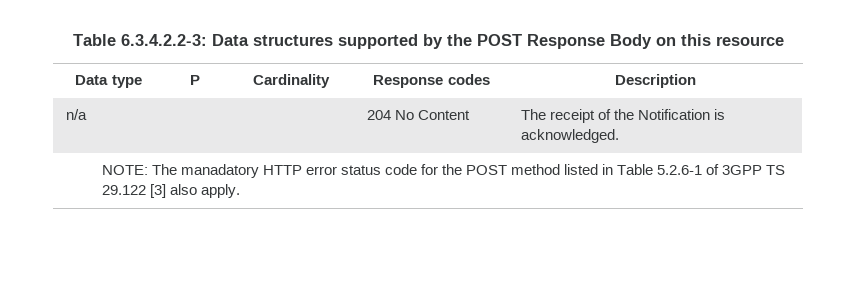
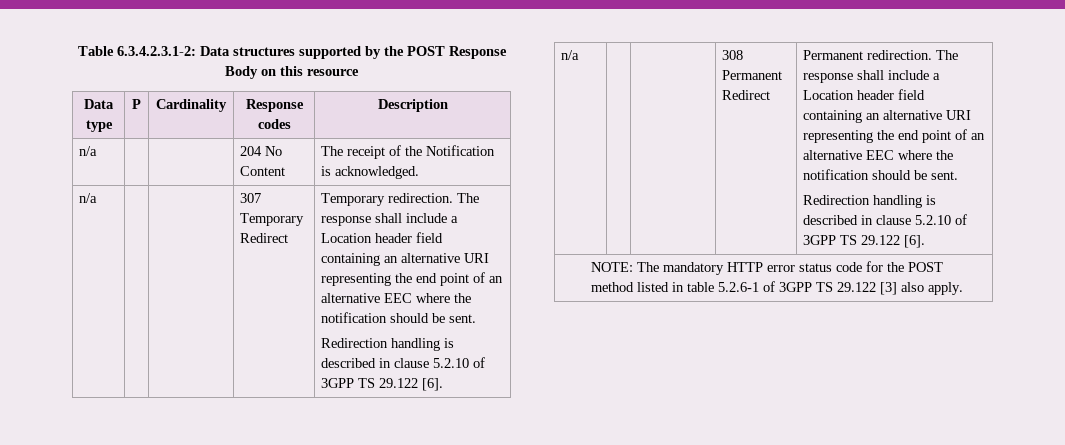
[72,34,207,46] Table 6.3.4.2.2-3: -> [77,46,196,56] Table 6.3.4.2.3.1-2:
(620, 136) none -> [79,193,98,203] [240,193,262,203] [240,213,305,226] [240,233,289,243] [321,193,480,206] [321,213,459,226] [321,232,444,243] [321,253,490,266] [321,272,504,286] [321,293,472,303] [321,312,477,323] [321,338,455,351] [321,357,486,368] [321,378,444,391] [561,50,580,60] [722,50,744,60] [722,70,783,80] [722,90,771,100] [803,50,959,60] [803,70,941,83] [803,89,926,100] [803,110,972,123] [803,129,986,143] [803,150,954,160] [803,169,959,180] [803,195,937,208] [803,214,968,225] [803,235,926,248] // n/a | | | 307 Temporary Redirect | Temporary redirection. The response shall include a Location header field containing an alternative URI representing the end point of an alternative EEC where the notification should be sent. // Redirection handling is described in clause 5.2.10 of 3GPP TS 29.122 [6]. // n/a | | | 308 Permanent Redirect | Permanent redirection. The response shall include a Location header field containing an alternative URI representing the end point of an alternative EEC where the notification should be sent. // Redirection handling is described in clause 5.2.10 of 3GPP TS 29.122 [6].
[180,164,259,178] manadatory -> [662,262,724,275] mandatory
[617,164,654,175] Table -> [686,282,714,292] table

